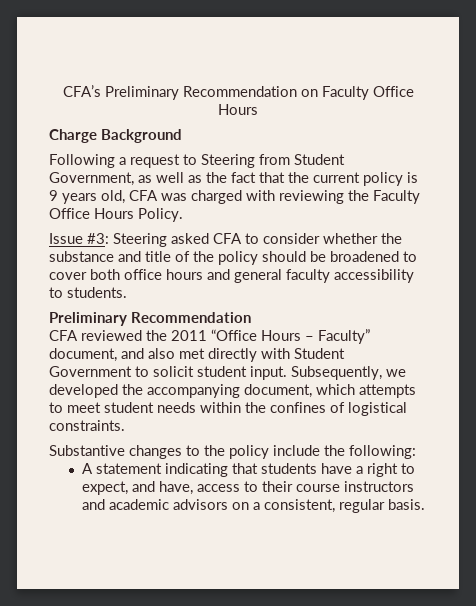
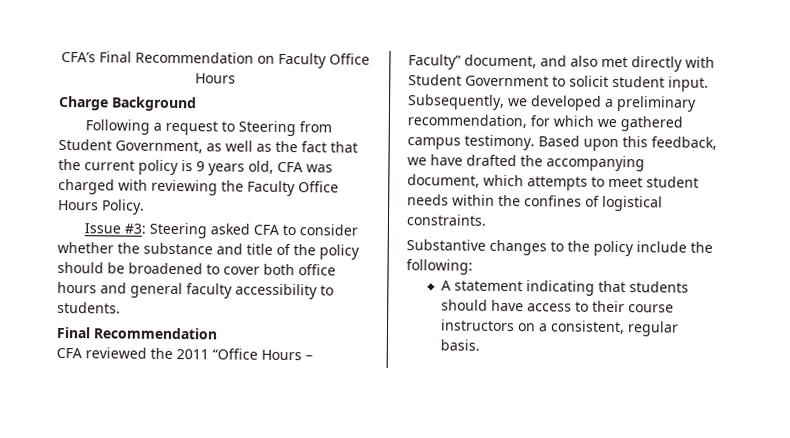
[104,86,179,100] Preliminary -> [98,51,132,63] Final
[49,312,127,326] Preliminary -> [56,326,91,339] Final
(118, 391) none -> [605,96,697,112] [407,114,683,132] [407,134,717,152] [407,154,517,167] a preliminary recommendation, for which we gathered campus testimony. Based upon this feedback, we have drafted
[320,463,415,477] [81,481,193,495] have a right to expect, and have, -> [440,299,524,312] should have
[81,499,228,510] and academic advisors -> (515, 325) none

